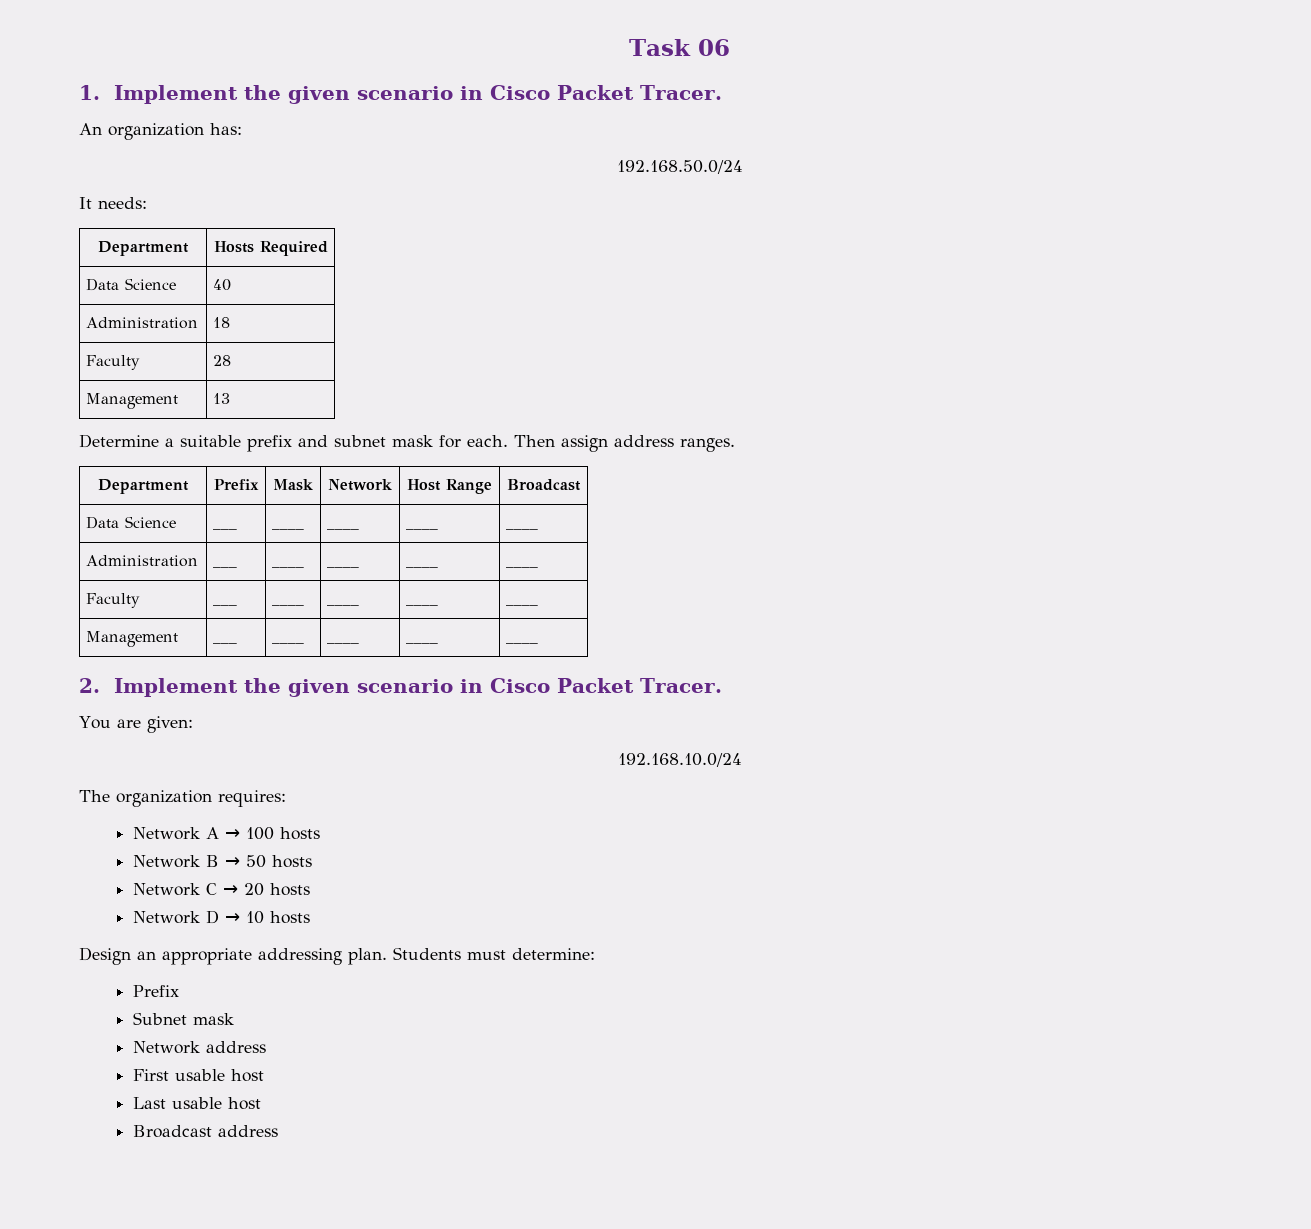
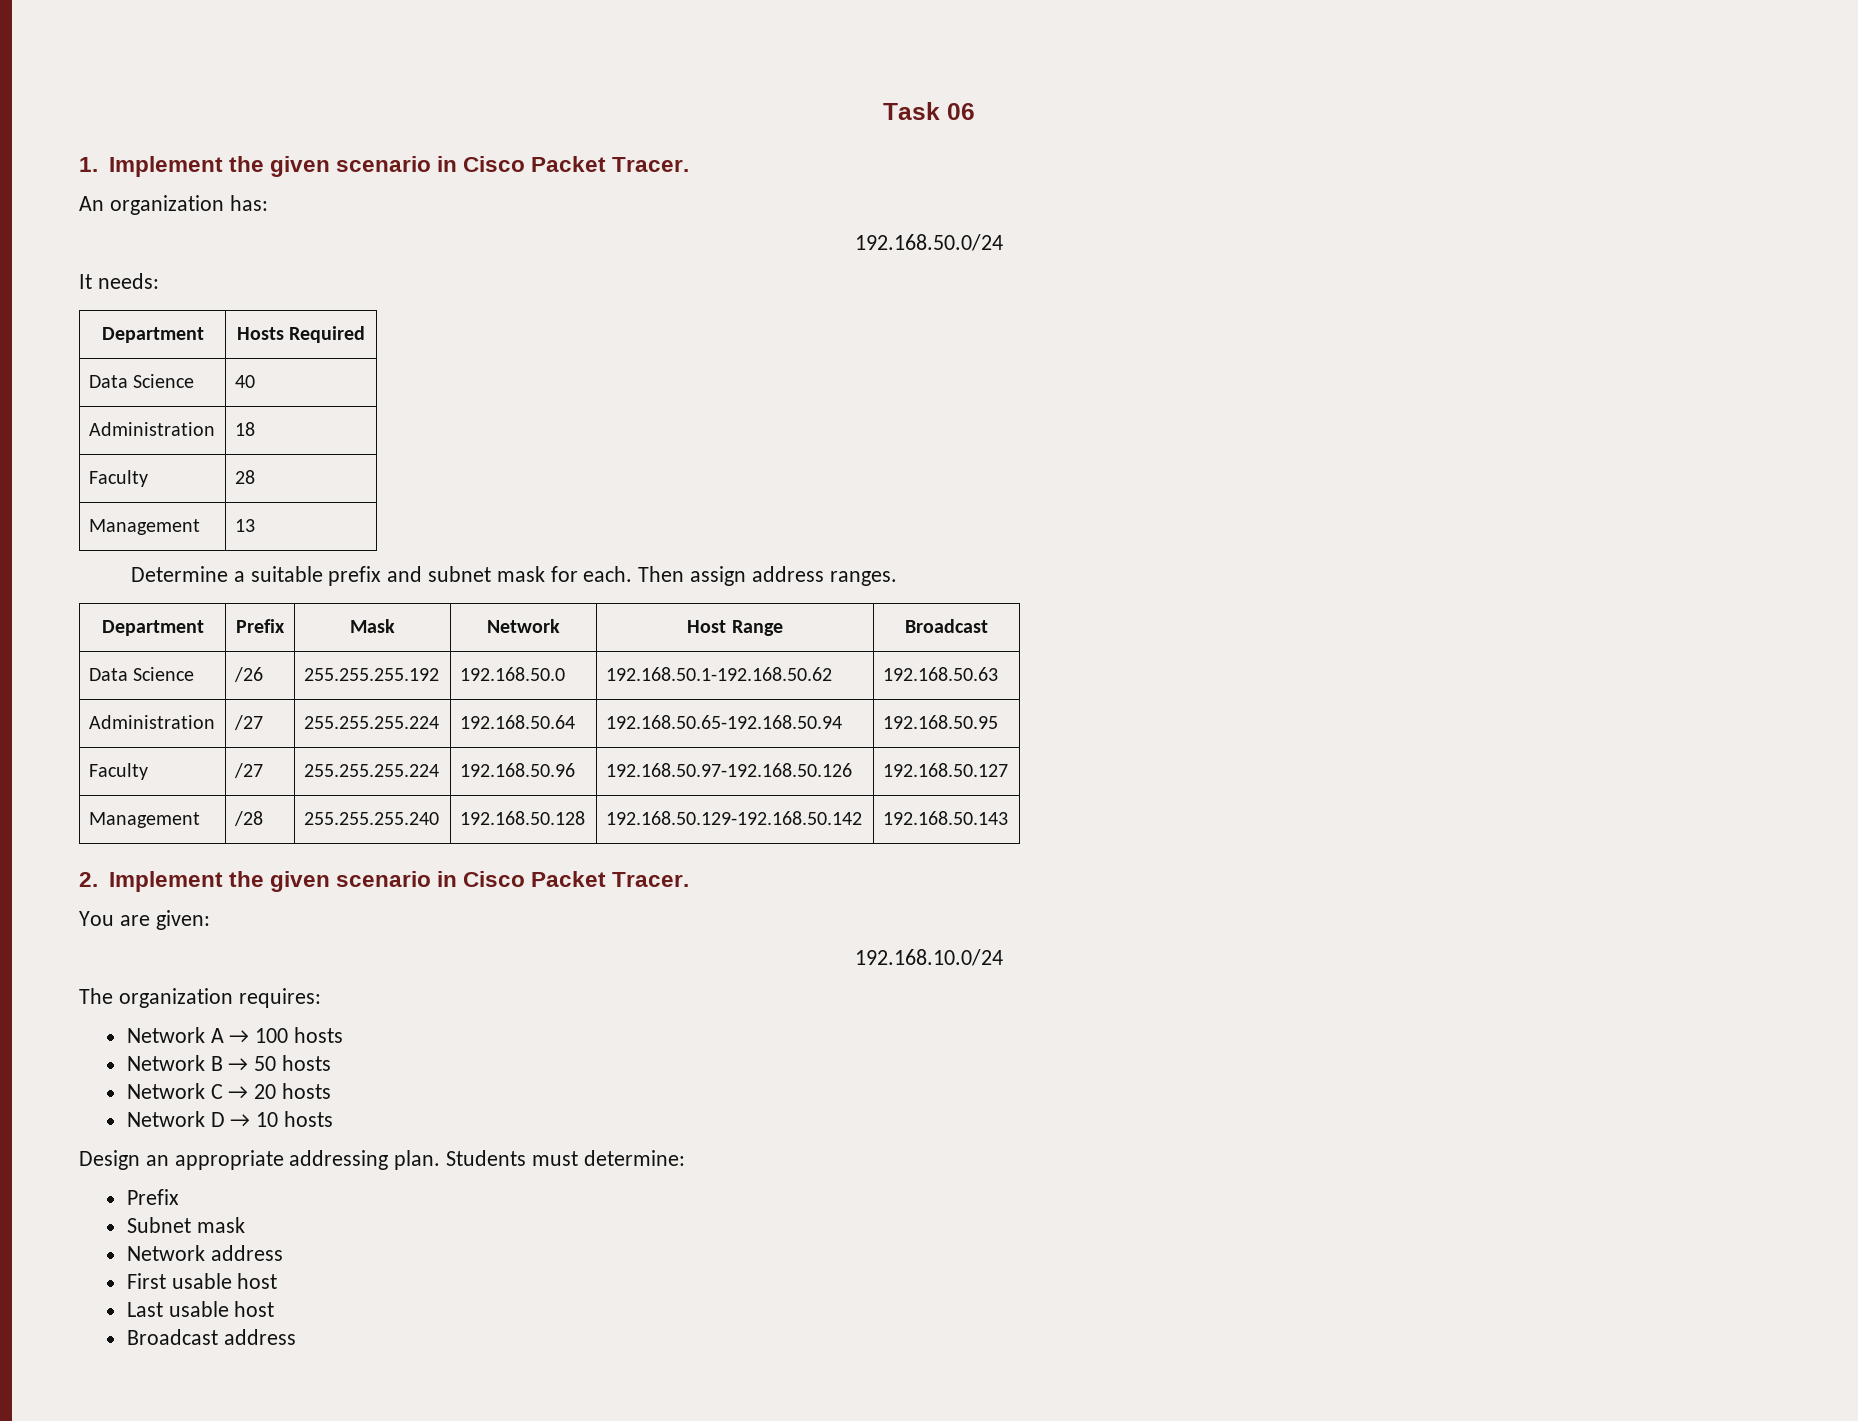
[213,528,238,530] [272,528,305,530] [327,528,360,530] [406,528,439,530] [506,528,539,530] [86,555,199,567] [213,566,238,568] [272,566,305,568] [327,566,360,568] [406,566,439,568] [506,566,539,568] [86,593,141,608] [213,604,238,606] [272,604,305,606] [327,604,360,606] [406,604,439,606] [506,604,539,606] [86,631,179,647] [213,642,238,644] [272,642,305,644] [327,642,360,644] [406,642,439,644] [506,642,539,644] ___ | ____ | ____ | ____ | ____ // Administration | ___ | ____ | ____ | ____ | ____ // Faculty | ___ | ____ | ____ | ____ | ____ // Management | ___ | ____ | ____ | ____ | ____ -> [233,667,263,682] [303,668,439,681] [459,667,565,681] [605,667,832,681] [882,667,998,681] [88,715,215,729] [233,715,263,730] [303,716,439,729] [459,715,575,729] [605,715,842,729] [882,715,998,729] [88,763,148,780] [233,763,263,778] [303,764,439,777] [459,763,575,777] [605,763,852,777] [882,763,1008,777] [88,812,200,828] [233,811,263,826] [303,812,439,825] [459,811,585,825] [605,811,862,825] [882,811,1008,825] /26 | 255.255.255.192 | 192.168.50.0 | 192.168.50.1-192.168.50.62 | 192.168.50.63 // Administration | /27 | 255.255.255.224 | 192.168.50.64 | 192.168.50.65-192.168.50.94 | 192.168.50.95 // Faculty | /27 | 255.255.255.224 | 192.168.50.96 | 192.168.50.97-192.168.50.126 | 192.168.50.127 // Management | /28 | 255.255.255.240 | 192.168.50.128 | 192.168.50.129-192.168.50.142 | 192.168.50.143

